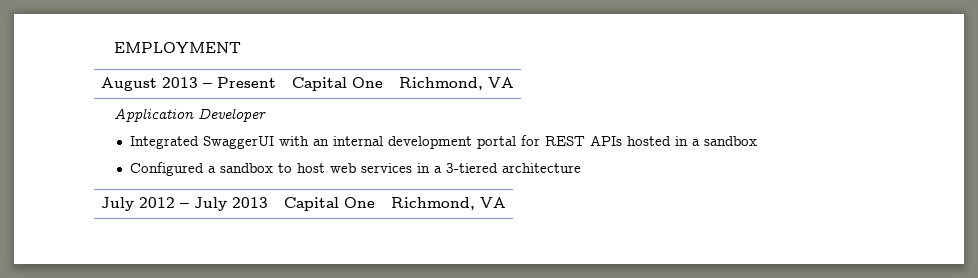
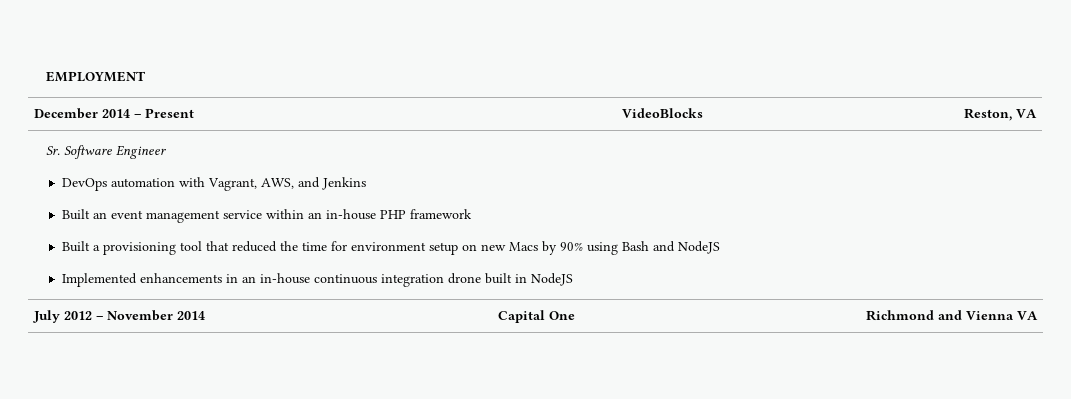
[100,77,198,91] August 2013 -> [34,108,131,119] December 2014
[292,77,383,91] [399,77,515,90] [114,108,267,122] [130,135,758,149] [130,162,582,176] [100,197,268,211] [284,197,375,211] [391,197,476,210] Capital One | Richmond, VA // Application Developer // Integrated SwaggerUI with an internal development portal for REST APIs hosted in a sandbox // Configured a sandbox to host web services in a 3-tiered architecture // July 2012 – July 2013 | Capital One | Richmond, -> [621,108,703,118] [963,108,1037,121] [46,145,167,159] [61,177,366,191] [61,209,472,223] [61,241,720,255] [61,273,573,287] [33,310,206,323] [497,310,575,323] [865,310,1014,321] VideoBlocks | Reston, VA // Sr. Software Engineer // DevOps automation with Vagrant, AWS, and Jenkins // Built an event management service within an in-house PHP framework // Built a provisioning tool that reduced the time for environment setup on new Macs by 90% using Bash and NodeJS // Implemented enhancements in an in-house continuous integration drone built in NodeJS // July 2012 – November 2014 | Capital One | Richmond and Vienna

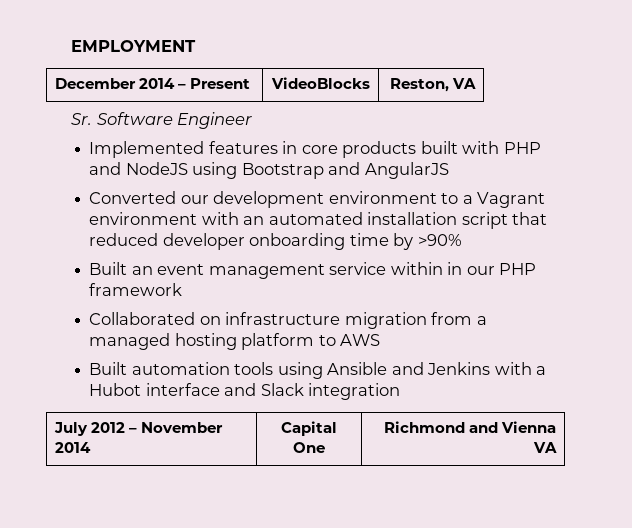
[61,177,366,191] DevOps automation with Vagrant, AWS, and Jenkins -> [89,141,541,158] [89,162,449,179] [89,191,546,208] [89,212,548,229] [89,233,462,250] Implemented features in core products built with PHP and NodeJS using Bootstrap and AngularJS // Converted our development environment to a Vagrant environment with an automated installation script that reduced developer onboarding time by >90%
[307,209,376,220] an in-house -> [447,262,495,275] in our
[61,241,720,255] [61,273,573,287] Built a provisioning tool that reduced the time for environment setup on new Macs by 90% using Bash and NodeJS // Implemented enhancements in an in-house continuous integration drone built in NodeJS -> [89,312,487,329] [89,333,381,350] [89,362,547,379] [89,383,401,400] Collaborated on infrastructure migration from a managed hosting platform to AWS // Built automation tools using Ansible and Jenkins with a Hubot interface and Slack integration

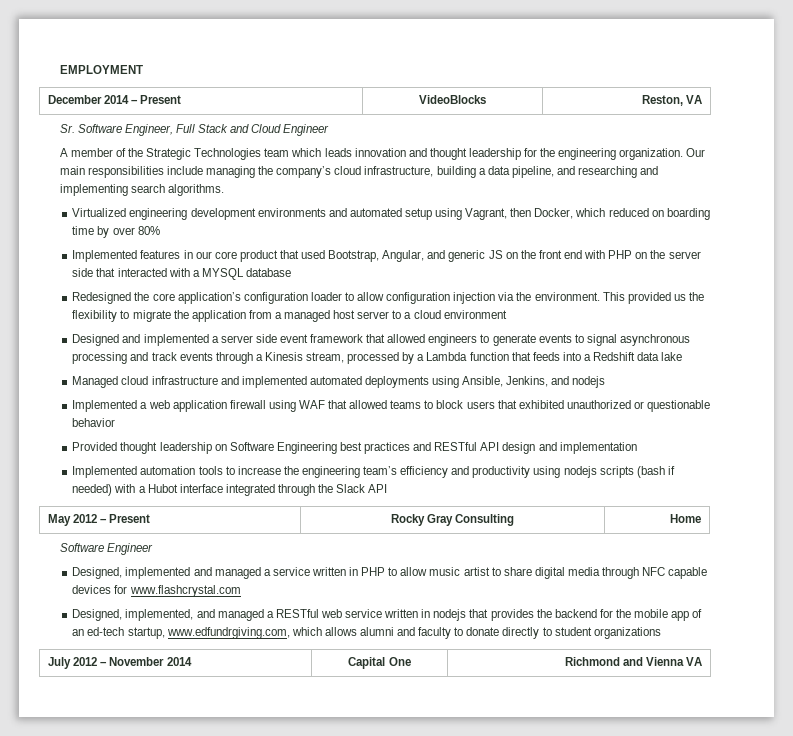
[177,112,253,129] [89,141,541,158] [89,162,449,179] [89,191,546,208] [89,212,548,229] [89,233,462,250] [89,262,537,279] [89,283,183,296] [89,312,487,329] [89,333,381,350] [89,362,547,379] [89,383,401,400] Engineer // Implemented features in core products built with PHP and NodeJS using Bootstrap and AngularJS // Converted our development environment to a Vagrant environment with an automated installation script that reduced developer onboarding time by >90% // Built an event management service within in our PHP framework // Collaborated on infrastructure migration from a managed hosting platform to AWS // Built automation tools using Ansible and Jenkins with a Hubot interface and Slack integration -> [124,124,330,136] [59,148,706,160] [59,166,659,178] [59,184,224,196] [72,208,710,220] [72,226,160,238] [72,250,701,262] [72,268,291,280] [72,292,705,304] [72,310,507,322] [72,334,691,346] [72,352,683,364] [72,376,606,388] [72,400,711,412] [72,418,116,427] [72,442,637,454] [72,466,675,478] [72,484,388,496] [48,514,151,526] [390,514,515,526] [669,514,701,523] [59,543,153,555] [72,567,708,579] [72,585,241,597] [72,609,703,621] [72,627,661,639] Engineer, Full Stack and Cloud Engineer // A member of the Strategic Technologies team which leads innovation and thought leadership for the engineering organization. Our main responsibilities include managing the company’s cloud infrastructure, building a data pipeline, and researching and implementing search algorithms. // Virtualized engineering development environments and automated setup using Vagrant, then Docker, which reduced on boarding time by over 80% // Implemented features in our core product that used Bootstrap, Angular, and generic JS on the front end with PHP on the server side that interacted with a MYSQL database // Redesigned the core application’s configuration loader to allow configuration injection via the environment. This provided us the flexibility to migrate the application from a managed host server to a cloud environment // Designed and implemented a server side event framework that allowed engineers to generate events to signal asynchronous processing and track events through a Kinesis stream, processed by a Lambda function that feeds into a Redshift data lake // Managed cloud infrastructure and implemented automated deployments using Ansible, Jenkins, and nodejs // Implemented a web application firewall using WAF that allowed teams to block users that exhibited unauthorized or questionable behavior // Provided thought leadership on Software Engineering best practices and RESTful API design and implementation // Implemented automation tools to increase the engineering team’s efficiency and productivity using nodejs scripts (bash if needed) with a Hubot interface integrated through the Slack API // May 2012 – Present | Rocky Gray Consulting | Home // Software Engineer // Designed, implemented and managed a service written in PHP to allow music artist to share digital media through NFC capable devices for www.flashcrystal.com // Designed, implemented, and managed a RESTful web service written in nodejs that provides the backend for the mobile app of an ed-tech startup, www.edfundrgiving.com, which allows alumni and faculty to donate directly to student organizations

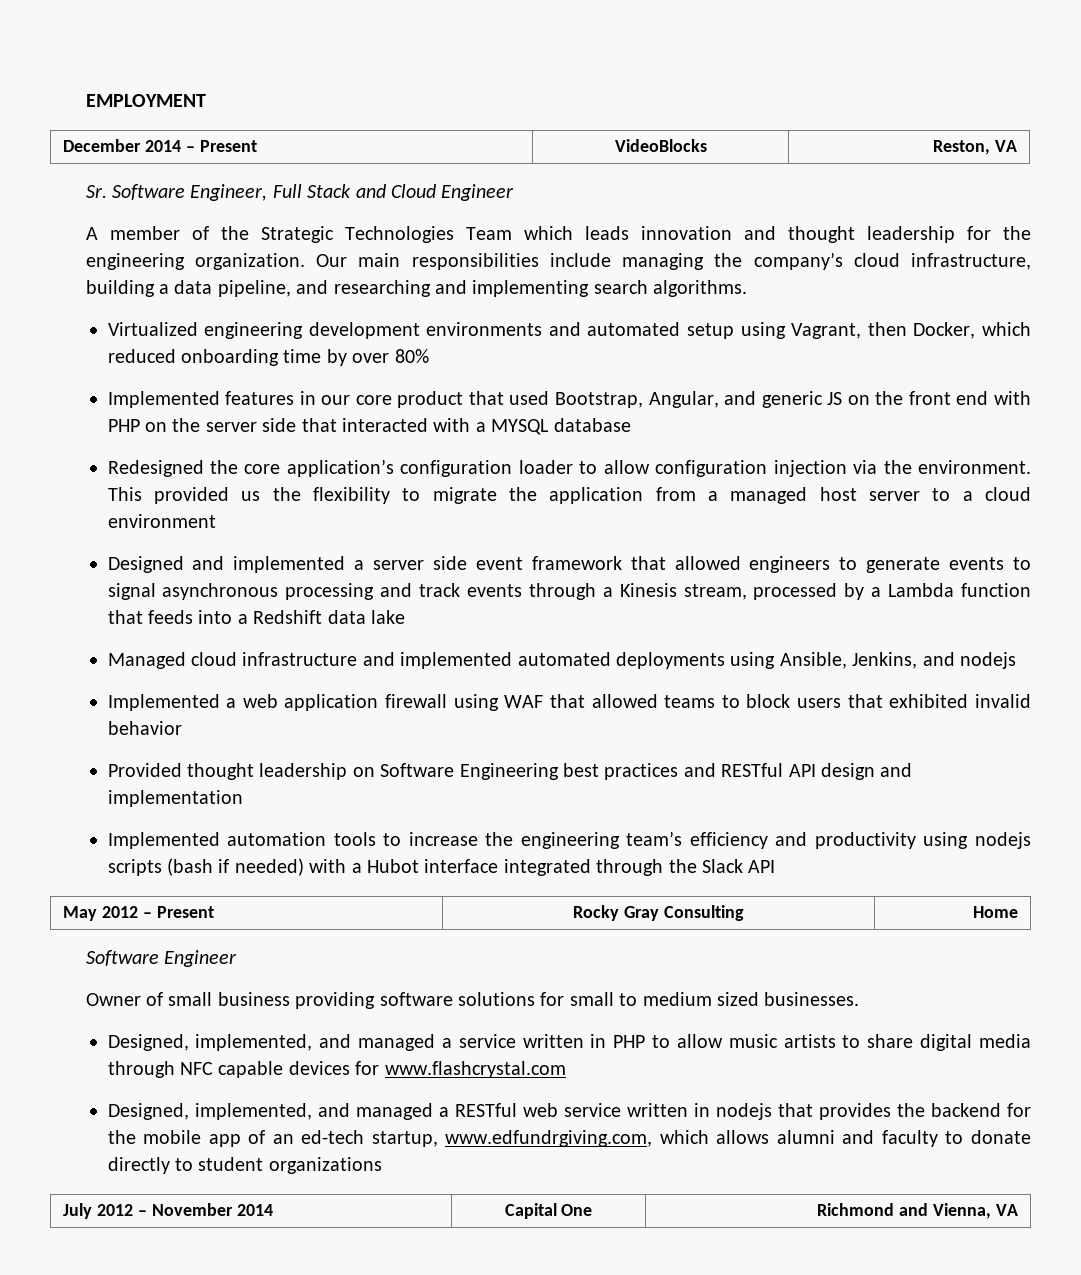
[264,148,290,157] team -> [465,227,512,240] Team
[651,208,710,220] on boarding -> [180,349,279,366] onboarding
[566,400,711,412] unauthorized or questionable -> [975,694,1031,708] invalid
[72,567,191,579] // Designed, implemented -> [85,992,860,1009] [107,1034,313,1051] // Owner of small business providing software solutions for small to medium sized businesses. // Designed, implemented,
[463,567,490,576] artist -> [783,1034,836,1048] artists
[645,657,684,666] Vienna -> [933,1203,992,1219] Vienna,

